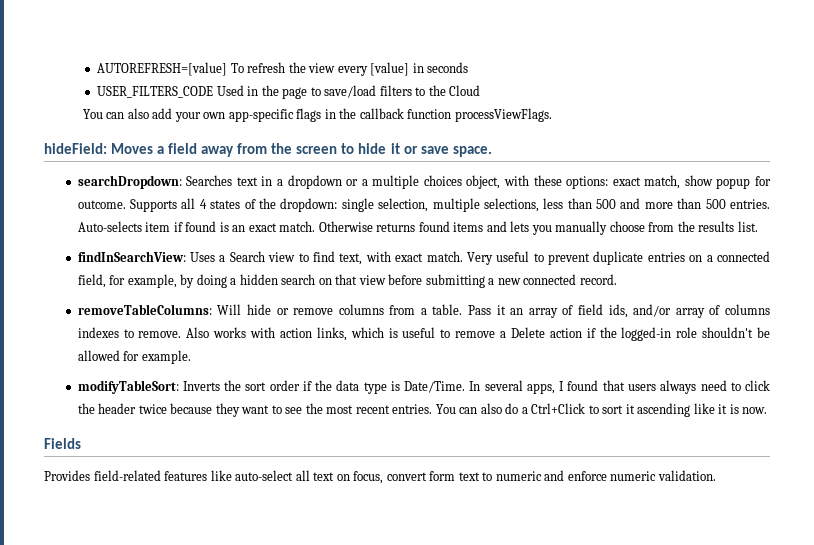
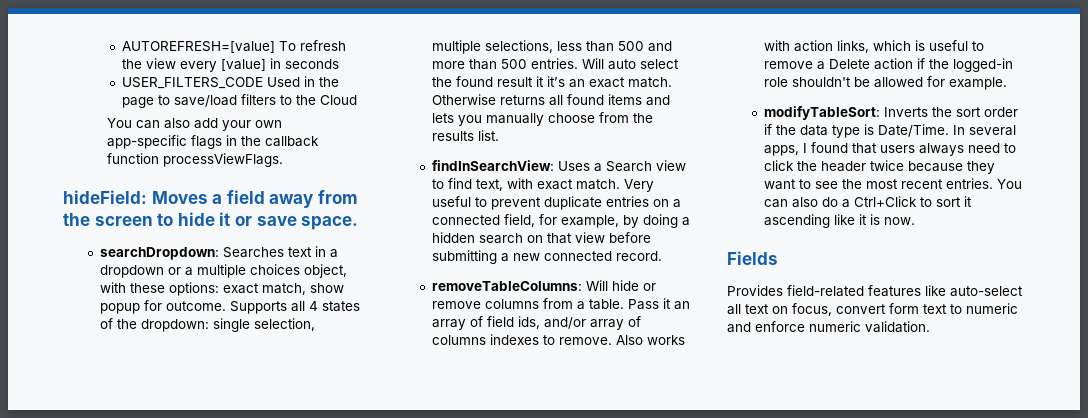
[77,221,229,232] Auto-selects item if found is -> [581,58,679,70] [431,76,565,87] Will auto select the found result it it’s
(416, 227) none -> [548,95,563,106] all

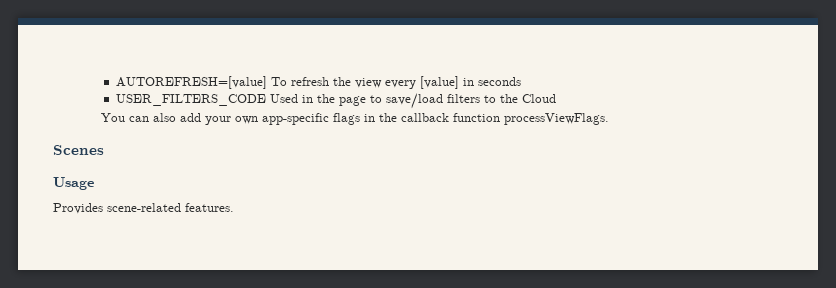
[63,190,358,208] [63,212,359,230] [99,246,338,260] [99,264,347,278] [99,282,344,296] [99,300,360,314] [99,318,315,332] [431,40,672,54] [431,58,679,70] [431,76,672,88] [431,94,670,106] [431,112,653,126] [431,130,499,141] [431,160,686,172] [431,178,654,192] [431,196,681,210] [431,214,690,228] [431,232,651,244] [431,250,662,264] [431,280,656,291] [431,298,690,310] [431,316,641,330] [431,334,685,345] [763,40,984,53] [763,58,1013,72] [763,76,1007,90] [763,106,1018,120] [763,124,1016,138] [763,142,1016,156] [763,160,995,174] [763,178,1022,190] [763,196,972,208] [763,214,915,228] [727,251,778,265] [727,285,1023,297] [727,303,1018,316] [727,321,930,333] hideField: Moves a field away from the screen to hide it or save space. // searchDropdown: Searches text in a dropdown or a multiple choices object, with these options: exact match, show popup for outcome. Supports all 4 states of the dropdown: single selection, multiple selections, less than 500 and more than 500 entries. Will auto select the found result it it’s an exact match. Otherwise returns all found items and lets you manually choose from the results list. // findInSearchView: Uses a Search view to find text, with exact match. Very useful to prevent duplicate entries on a connected field, for example, by doing a hidden search on that view before submitting a new connected record. // removeTableColumns: Will hide or remove columns from a table. Pass it an array of field ids, and/or array of columns indexes to remove. Also works with action links, which is useful to remove a Delete action if the logged-in role shouldn't be allowed for example. // modifyTableSort: Inverts the sort order if the data type is Date/Time. In several apps, I found that users always need to click the header twice because they want to see the most recent entries. You can also do a Ctrl+Click to sort it ascending like it is now. // Fields // Provides field-related features like auto-select all text on focus, convert form text to numeric and enforce numeric validation. -> [53,145,104,155] [53,177,94,190] [53,203,234,214] Scenes // Usage // Provides scene-related features.

